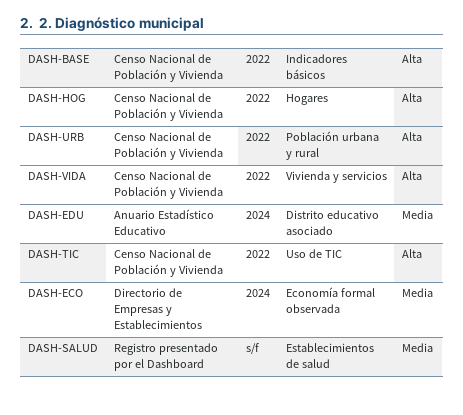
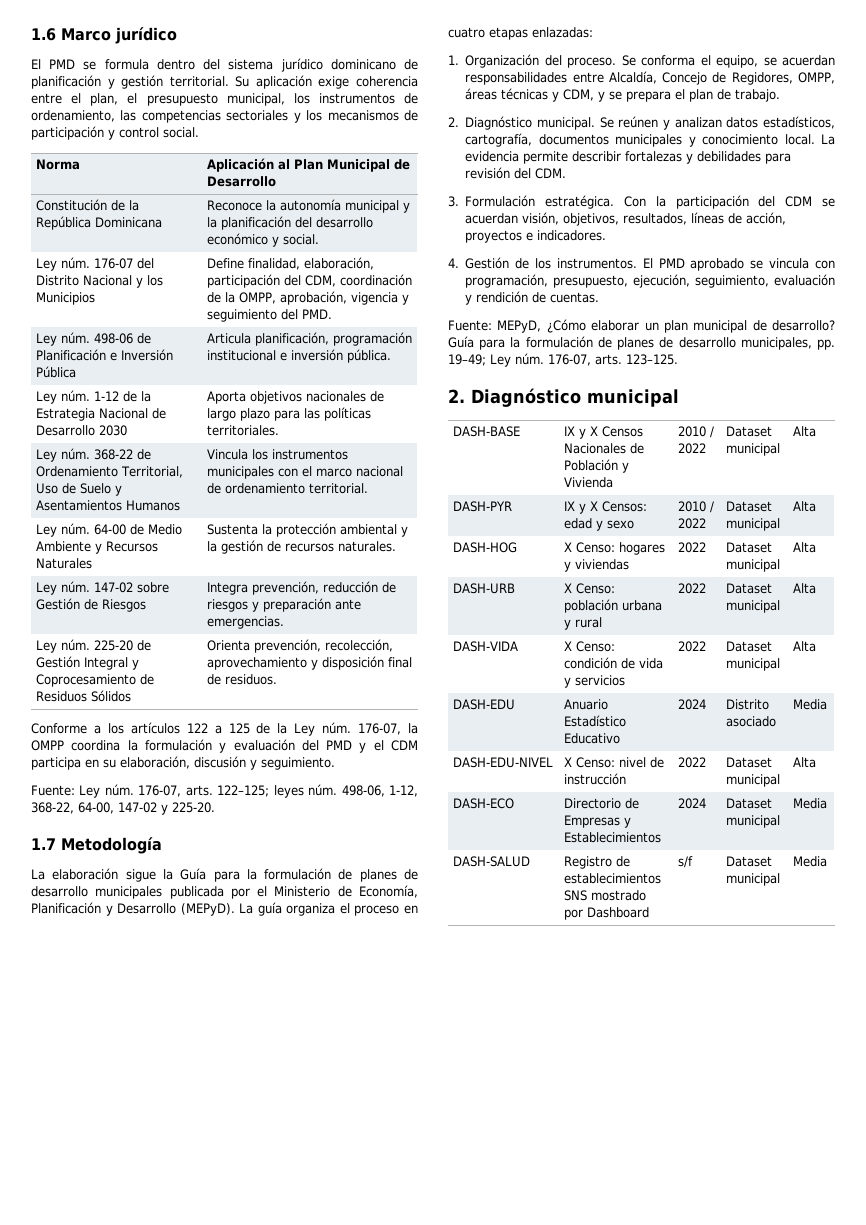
[20,17,33,29] 2. -> [31,27,177,44] [31,58,418,72] [31,75,418,89] [31,93,418,106] [31,110,419,123] [31,126,199,140] [36,159,81,170] [207,158,411,172] [207,176,277,187] [36,199,140,211] [36,216,163,230] [207,199,411,213] [207,216,374,230] [207,233,320,247] [36,257,155,271] [36,275,164,288] [36,292,96,305] [207,257,375,270] [207,274,413,288] [207,291,410,305] [207,309,333,322] [36,332,152,346] [36,349,174,361] [36,366,77,378] [207,332,413,346] [207,349,392,363] [36,390,152,404] [36,408,167,421] [36,425,128,436] [207,391,385,404] [207,407,372,421] [207,425,280,436] [36,448,152,462] [36,466,184,478] [36,483,123,496] [36,500,181,511] [207,449,349,460] [207,466,404,479] [207,483,369,494] [36,523,183,537] [36,541,159,554] [36,558,93,569] [207,523,409,537] [207,540,397,554] [36,581,170,595] [36,598,147,612] [207,581,397,595] [207,598,362,612] [207,616,285,629] [36,639,152,653] [36,656,140,670] [36,674,155,687] [36,690,132,702] [207,639,394,653] [207,656,413,670] [207,674,278,685] [31,722,418,736] [31,739,419,753] [31,756,335,770] [31,784,419,798] [31,802,215,815] [31,837,162,854] [31,868,419,882] [31,885,418,899] [31,902,418,916] [448,27,593,40] [448,54,835,68] [465,71,835,85] [465,88,781,102] [448,116,835,130] [465,133,835,147] [465,151,792,164] [465,167,567,179] [448,195,835,209] [465,212,787,226] [465,230,607,243] [448,257,835,271] [465,274,835,288] [465,291,600,305] [448,319,835,333] [448,336,835,350] [448,353,678,367] 1.6 Marco jurídico // El PMD se formula dentro del sistema jurídico dominicano de planificación y gestión territorial. Su aplicación exige coherencia entre el plan, el presupuesto municipal, los instrumentos de ordenamiento, las competencias sectoriales y los mecanismos de participación y control social. // Norma | Aplicación al Plan Municipal de Desarrollo // Constitución de la República Dominicana | Reconoce la autonomía municipal y la planificación del desarrollo económico y social. // Ley núm. 176-07 del Distrito Nacional y los Municipios | Define finalidad, elaboración, participación del CDM, coordinación de la OMPP, aprobación, vigencia y seguimiento del PMD. // Ley núm. 498-06 de Planificación e Inversión Pública | Articula planificación, programación institucional e inversión pública. // Ley núm. 1-12 de la Estrategia Nacional de Desarrollo 2030 | Aporta objetivos nacionales de largo plazo para las políticas territoriales. // Ley núm. 368-22 de Ordenamiento Territorial, Uso de Suelo y Asentamientos Humanos | Vincula los instrumentos municipales con el marco nacional de ordenamiento territorial. // Ley núm. 64-00 de Medio Ambiente y Recursos Naturales | Sustenta la protección ambiental y la gestión de recursos naturales. // Ley núm. 147-02 sobre Gestión de Riesgos | Integra prevención, reducción de riesgos y preparación ante emergencias. // Ley núm. 225-20 de Gestión Integral y Coprocesamiento de Residuos Sólidos | Orienta prevención, recolección, aprovechamiento y disposición final de residuos. // Conforme a los artículos 122 a 125 de la Ley núm. 176-07, la OMPP coordina la formulación y evaluación del PMD y el CDM participa en su elaboración, discusión y seguimiento. // Fuente: Ley núm. 176-07, arts. 122–125; leyes núm. 498-06, 1-12, 368-22, 64-00, 147-02 y 225-20. // 1.7 Metodología // La elaboración sigue la Guía para la formulación de planes de desarrollo municipales publicada por el Ministerio de Economía, Planificación y Desarrollo (MEPyD). La guía organiza el proceso en cuatro etapas enlazadas: // 1. Organización del proceso. Se conforma el equipo, se acuerdan responsabilidades entre Alcaldía, Concejo de Regidores, OMPP, áreas técnicas y CDM, y se prepara el plan de trabajo. // 2. Diagnóstico municipal. Se reúnen y analizan datos estadísticos, cartografía, documentos municipales y conocimiento local. La evidencia permite describir fortalezas y debilidades para revisión del CDM. // 3. Formulación estratégica. Con la participación del CDM se acuerdan visión, objetivos, resultados, líneas de acción, proyectos e indicadores. // 4. Gestión de los instrumentos. El PMD aprobado se vincula con programación, presupuesto, ejecución, seguimiento, evaluación y rendición de cuentas. // Fuente: MEPyD, ¿Cómo elaborar un plan municipal de desarrollo? Guía para la formulación de planes de desarrollo municipales, pp. 19–49; Ley núm. 176-07, arts. 123–125. //
[113,54,211,63] [113,69,223,82] [245,55,270,63] [285,54,347,63] [285,69,325,79] [401,54,422,63] [27,94,86,102] [113,93,211,102] [113,108,223,121] [245,94,270,102] [285,94,328,105] Censo Nacional de Población y Vivienda | 2022 | Indicadores básicos | Alta // DASH-HOG | Censo Nacional de Población y Vivienda | 2022 | Hogares -> [564,426,644,439] [564,443,645,454] [564,459,630,473] [564,477,614,488] [678,426,715,438] [678,443,707,454] [726,426,773,437] [726,443,781,456] [793,426,817,437] [453,501,513,512] [564,501,648,514] [564,518,635,531] [678,501,715,513] [678,518,707,529] [726,501,773,512] [726,518,781,531] [793,501,817,512] [453,542,518,553] [564,542,666,555] [564,559,630,572] [678,542,707,553] [726,542,773,553] [726,559,781,572] IX y X Censos Nacionales de Población y Vivienda | 2010 / 2022 | Dataset municipal | Alta // DASH-PYR | IX y X Censos: edad y sexo | 2010 / 2022 | Dataset municipal | Alta // DASH-HOG | X Censo: hogares y viviendas | 2022 | Dataset municipal
[113,132,211,141] [113,147,223,160] [245,133,270,141] [285,131,379,141] [285,148,319,160] [401,132,422,141] [27,172,86,180] [113,171,211,180] [113,186,223,199] [245,172,270,180] [285,171,387,183] Censo Nacional de Población y Vivienda | 2022 | Población urbana y rural | Alta // DASH-VIDA | Censo Nacional de Población y Vivienda | 2022 | Vivienda y servicios -> [564,583,616,594] [564,599,663,613] [564,617,603,630] [678,583,707,594] [726,583,773,594] [726,600,781,613] [793,583,817,594] [453,641,519,652] [564,641,616,652] [564,657,664,669] [564,675,626,688] [678,641,707,652] [726,641,773,652] [726,658,781,671] X Censo: población urbana y rural | 2022 | Dataset municipal | Alta // DASH-VIDA | X Censo: condición de vida y servicios | 2022 | Dataset municipal
[326,210,379,219] educativo -> (770, 704) none
[27,250,79,258] [113,249,211,258] [113,264,223,277] [245,250,270,258] [285,249,342,258] DASH-TIC | Censo Nacional de Población y Vivienda | 2022 | Uso de TIC -> [453,757,554,768] [564,757,665,768] [564,773,627,785] [678,757,707,768] [726,757,773,768] [726,774,781,787] DASH-EDU-NIVEL | X Censo: nivel de instrucción | 2022 | Dataset municipal
[285,287,375,297] [285,304,340,313] Economía formal observada -> [726,798,773,809] [726,815,781,828] Dataset municipal
[158,343,218,355] [113,359,144,371] presentado por el -> [616,856,631,867] [564,873,662,884] [564,890,647,901] [564,909,584,920] de establecimientos SNS mostrado por
[285,343,374,352] [285,359,330,368] Establecimientos de salud -> [726,856,773,867] [726,873,781,886] Dataset municipal

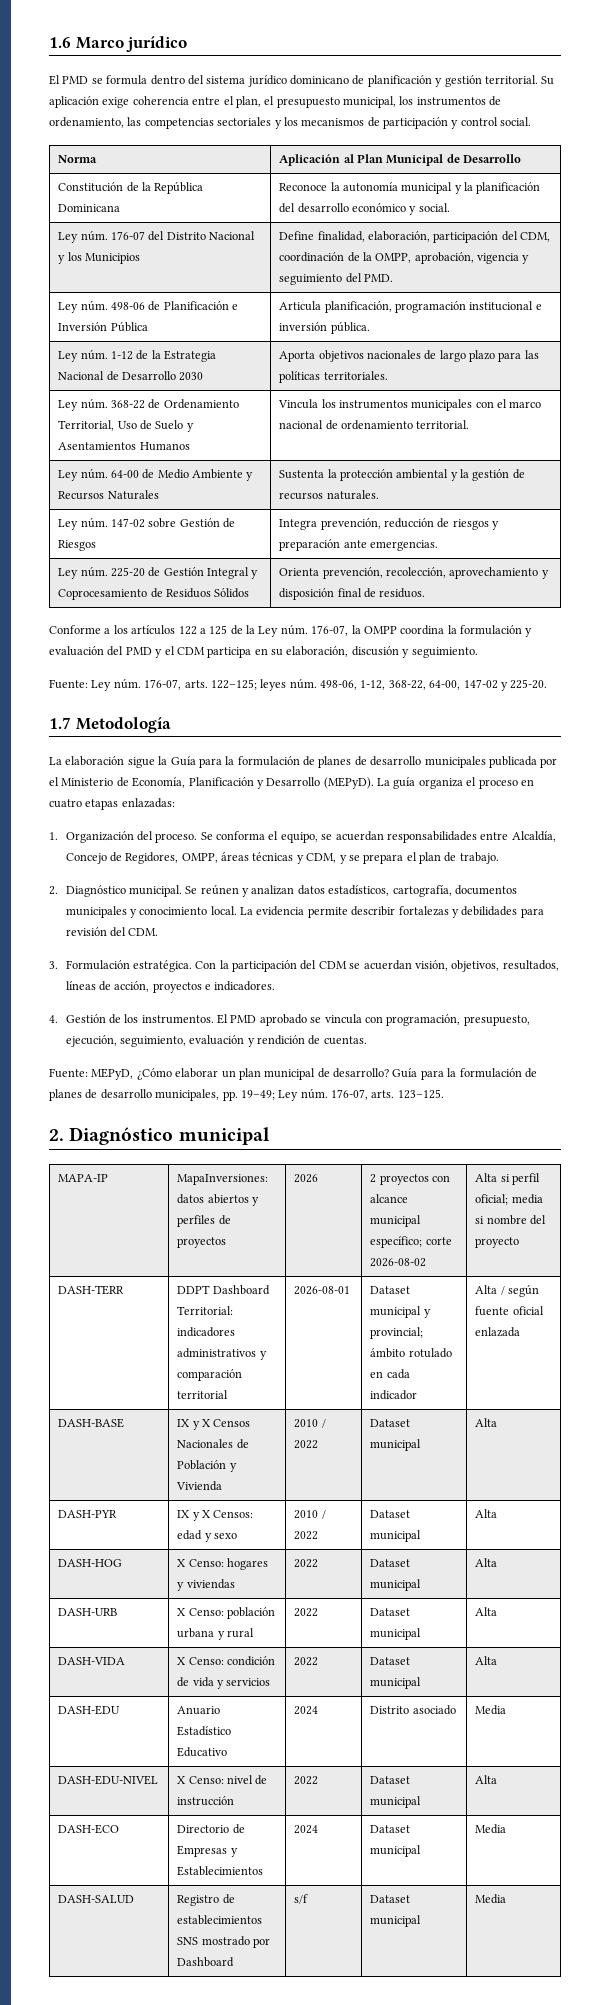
(679, 398) none -> [58,1174,109,1182] [177,1174,269,1185] [177,1194,259,1206] [177,1215,231,1227] [177,1237,227,1248] [294,1174,319,1183] [370,1174,450,1185] [370,1194,409,1203] [370,1215,422,1227] [370,1236,452,1248] [370,1258,427,1267] [475,1173,540,1185] [475,1194,543,1205] [475,1215,546,1225] [475,1237,520,1248] [58,1285,125,1295] [177,1285,270,1295] [177,1306,234,1315] [177,1327,236,1337] [177,1348,267,1360] [177,1369,243,1381] [177,1390,229,1399] [294,1286,351,1295] [370,1286,411,1294] [370,1306,431,1318] [370,1327,424,1339] [370,1348,452,1358] [370,1369,410,1379] [370,1390,418,1400] [475,1284,539,1297] [475,1306,544,1316] [475,1327,521,1337] // MAPA-IP | MapaInversiones: datos abiertos y perfiles de proyectos | 2026 | 2 proyectos con alcance municipal específico; corte 2026-08-02 | Alta si perfil oficial; media si nombre del proyecto // DASH-TERR | DDPT Dashboard Territorial: indicadores administrativos y comparación territorial | 2026-08-01 | Dataset municipal y provincial; ámbito rotulado en cada indicador | Alta / según fuente oficial enlazada

